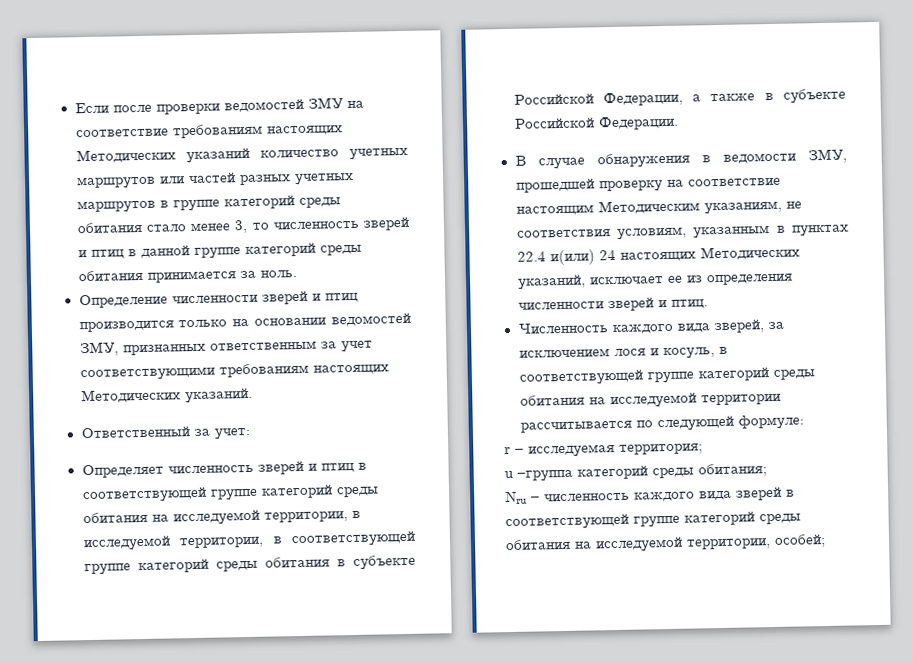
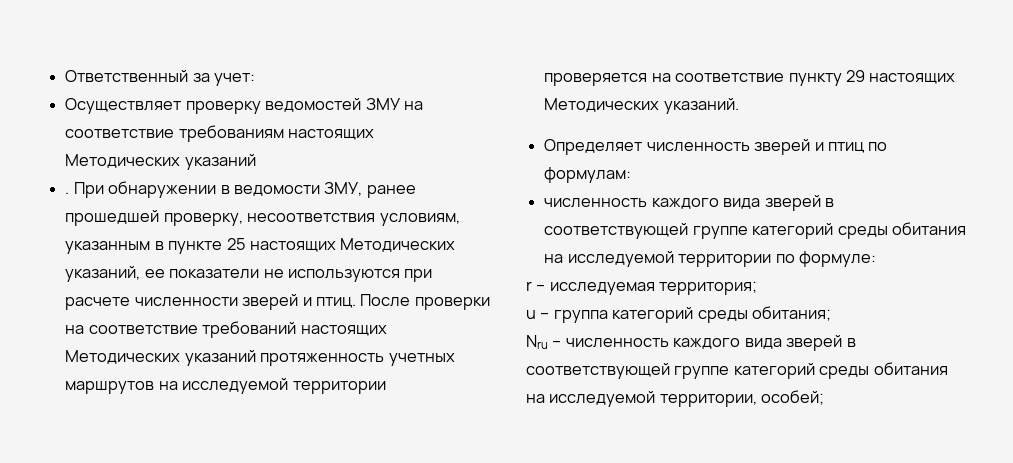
[74,102,220,115] Если после проверки -> [65,70,256,86] [65,98,261,114] Ответственный за учет: // Осуществляет проверку
[259,147,409,161] [75,172,354,190] [76,195,341,214] [76,216,410,234] [77,242,362,259] [77,269,297,283] [78,290,359,309] [78,312,411,333] [79,340,373,357] [79,362,309,382] количество учетных маршрутов или частей разных учетных маршрутов в группе категорий среды обитания стало менее 3, то численность зверей и птиц в данной группе категорий среды обитания принимается за ноль. // Определение численности зверей и птиц производится только на основании ведомостей ЗМУ, признанных ответственным за учет соответствующими требованиям -> [65,181,416,198] [65,210,460,226] [65,238,456,254] [65,266,433,282] [65,294,490,310] [65,321,387,338] [65,350,455,366] [65,378,386,394] [544,70,865,86] // . При обнаружении в ведомости ЗМУ, ранее прошедшей проверку, несоответствия условиям, указанным в пункте 25 настоящих Методических указаний, ее показатели не используются при расчете численности зверей и птиц. После проверки на соответствие требований настоящих Методических указаний протяженность учетных маршрутов на исследуемой территории проверяется на соответствие пункту 29
[80,426,251,440] // Ответственный за учет: -> (739, 106) none
[357,462,367,470] [81,484,379,504] [82,509,361,526] [82,530,416,552] [83,554,416,576] [513,88,846,107] [513,115,679,131] [514,148,847,170] [515,177,781,193] [515,199,802,216] [516,224,849,240] [516,245,800,266] [516,273,793,290] [517,297,708,312] [517,319,785,335] [518,347,715,360] в соответствующей группе категорий среды обитания на исследуемой территории, в исследуемой территории, в соответствующей группе категорий среды обитания в субъекте Российской Федерации, а также в субъекте Российской Федерации. // В случае обнаружения в ведомости ЗМУ, прошедшей проверку на соответствие настоящим Методическим указаниям, не соответствия условиям, указанным в пунктах 22.4 и(или) 24 настоящих Методических указаний, исключает ее из определения численности зверей и птиц. // Численность каждого вида зверей, за исключением лося и косуль, -> [868,142,888,151] [544,167,632,183] [544,195,821,211] по формулам: // численность каждого вида зверей
[519,415,734,433] рассчитывается по следующей -> [775,254,795,263] по
[517,469,573,482] –группа -> [540,310,608,323] – группа

